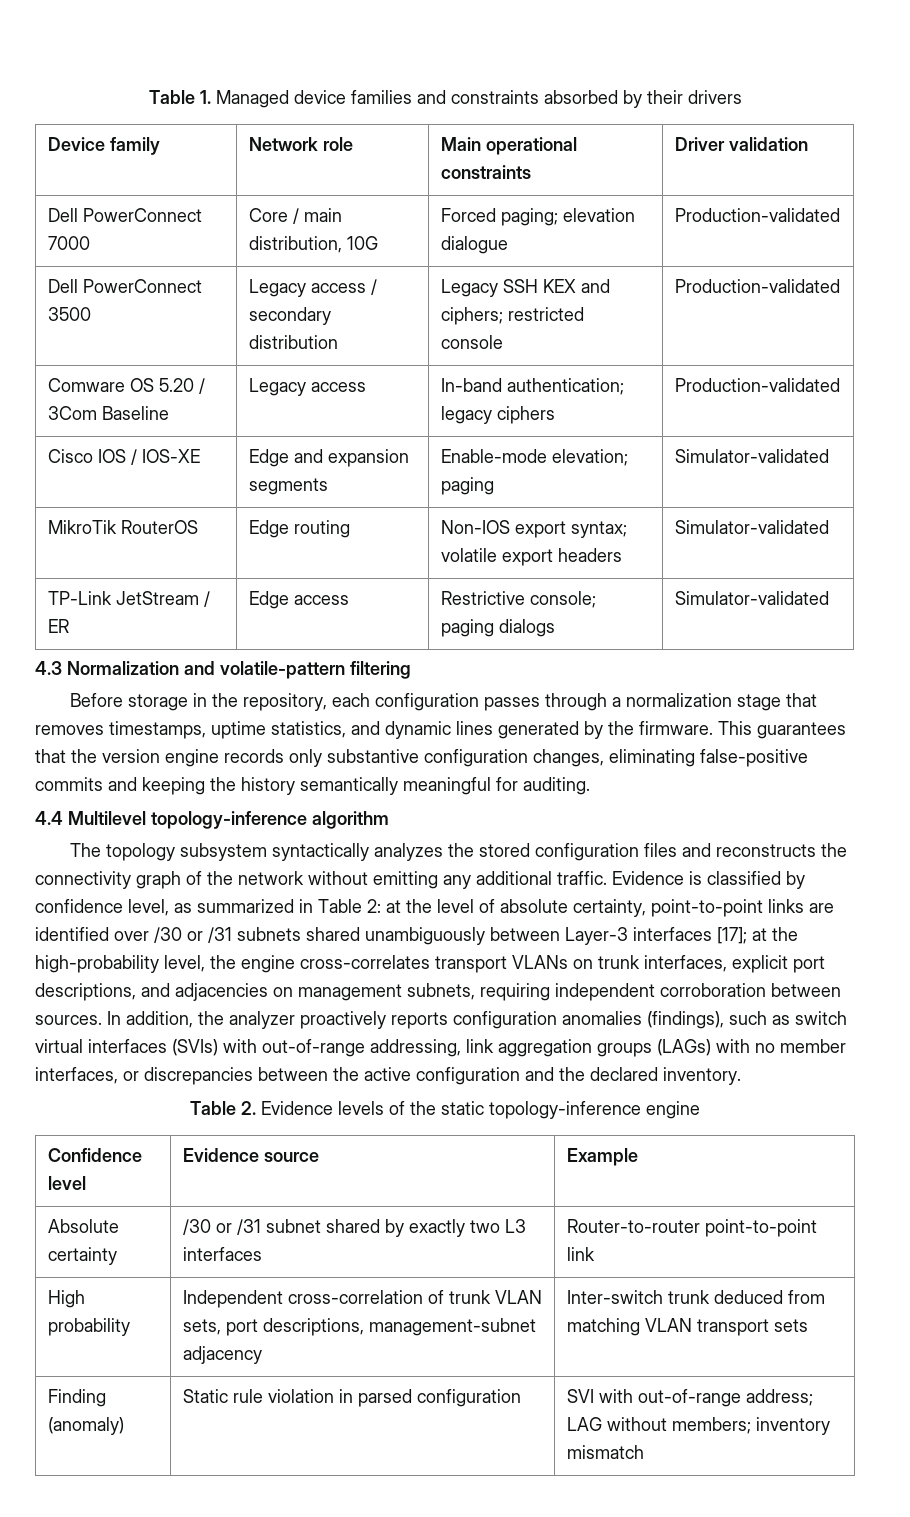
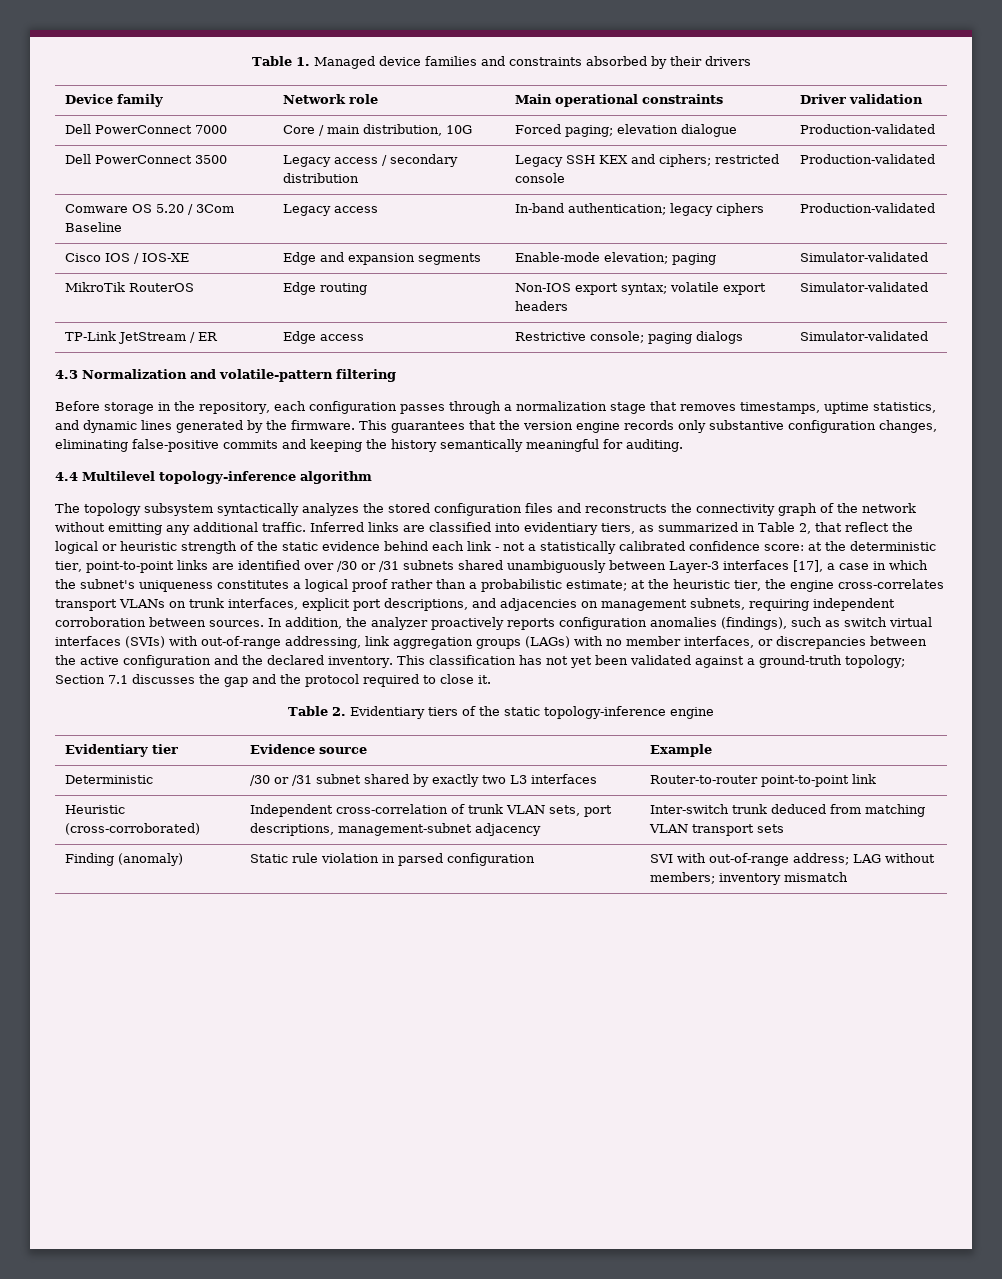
[612,871,805,889] [35,899,646,917] Evidence is classified by confidence level, as summarized in Table 2: at the level of absolute certainty, -> [310,522,913,535] [55,541,936,554] [55,561,82,572] Inferred links are classified into evidentiary tiers, as summarized in Table 2, that reflect the logical or heuristic strength of the static evidence behind each link - not a statistically calibrated confidence score: at the deterministic tier,
[717,927,798,944] [35,955,205,973] [17]; at the high-probability level, -> [792,560,928,572] [55,579,761,592] [17], a case in which the subnet's uniqueness constitutes a logical proof rather than a probabilistic estimate; at the heuristic tier,
(741, 1076) none -> [396,655,905,668] [55,674,491,687] This classification has not yet been validated against a ground-truth topology; Section 7.1 discusses the gap and the protocol required to close it.
[261,1101,384,1115] Evidence levels -> [349,706,458,719] Evidentiary tiers
[47,1148,142,1162] [47,1176,86,1190] Confidence level -> [64,744,178,757] Evidentiary tier
[47,1219,119,1233] [47,1247,117,1265] Absolute certainty -> [64,775,153,784] Deterministic
[47,1290,85,1308] [47,1318,130,1336] High probability -> [64,805,125,814] [64,823,200,835] Heuristic (cross-corroborated)

